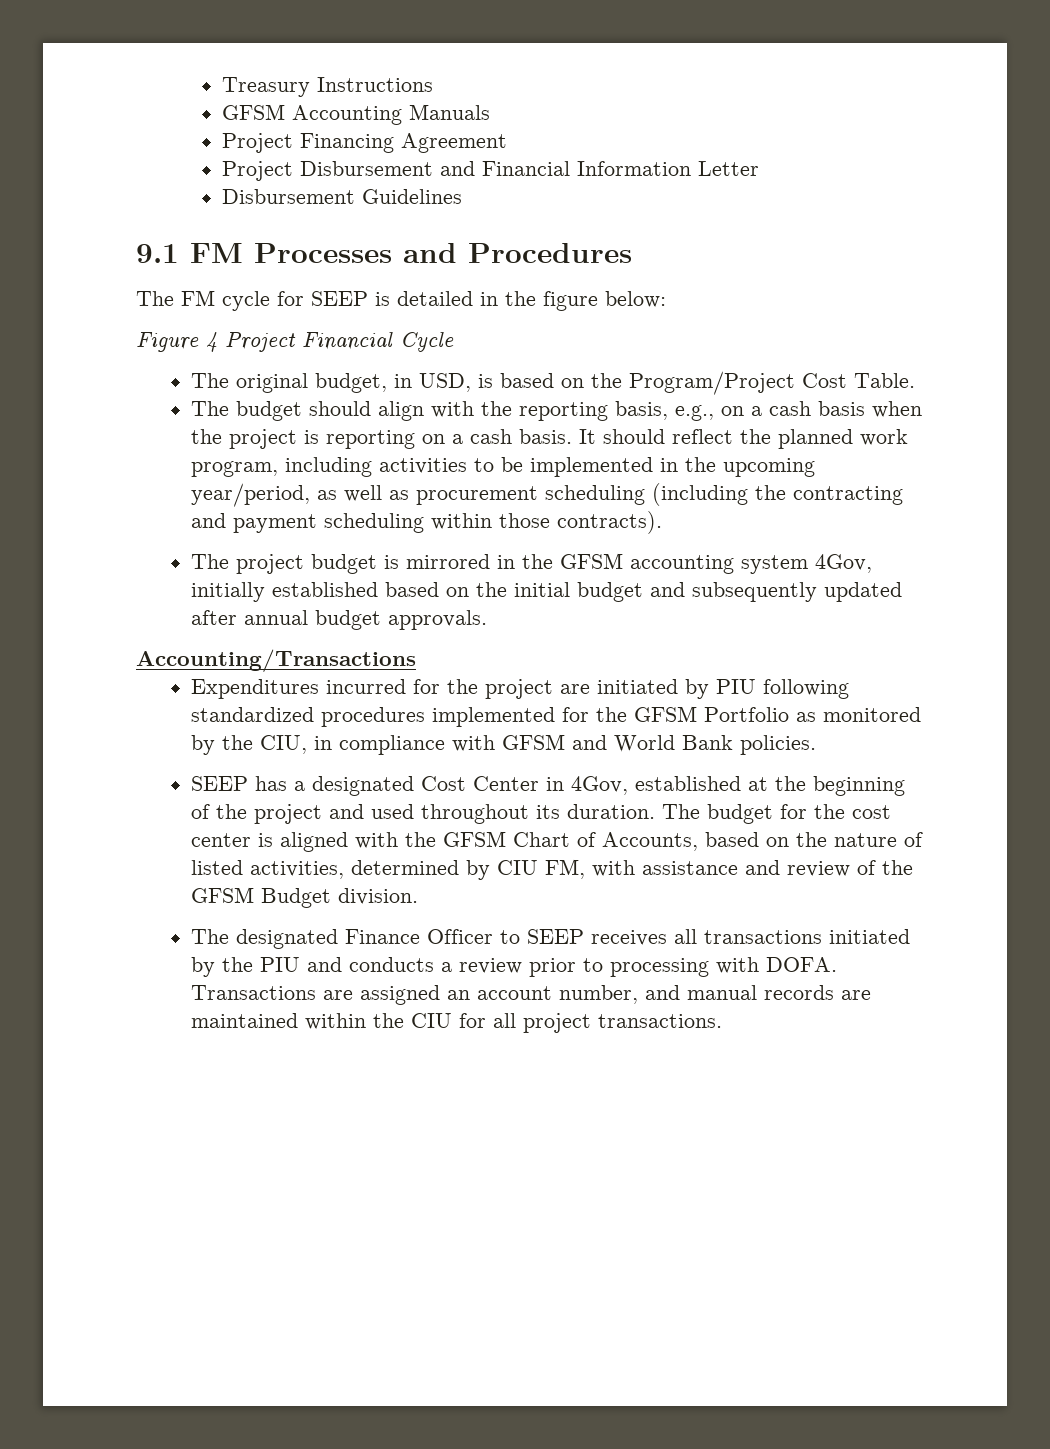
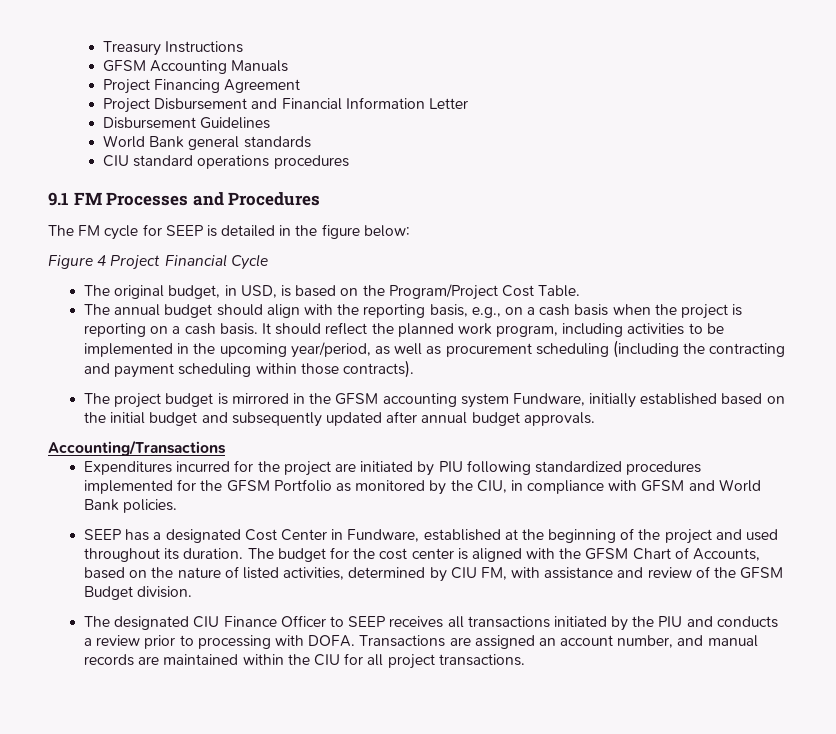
(463, 196) none -> [102,135,311,150] [102,155,349,169] // World Bank general standards // CIU standard operations procedures
(230, 408) none -> [114,304,161,316] annual
[815,554,873,573] 4Gov, -> [512,393,585,406] Fundware,
[571,776,629,795] 4Gov, -> [347,529,420,542] Fundware,
(339, 939) none -> [193,616,220,628] CIU

